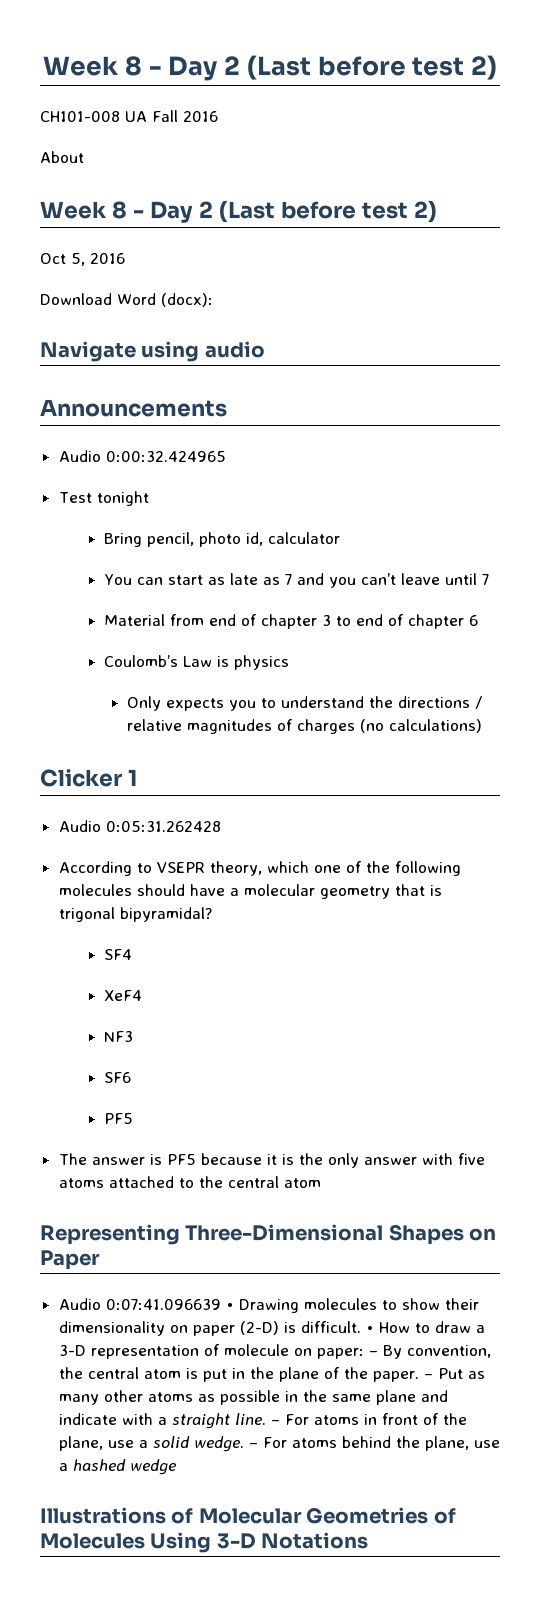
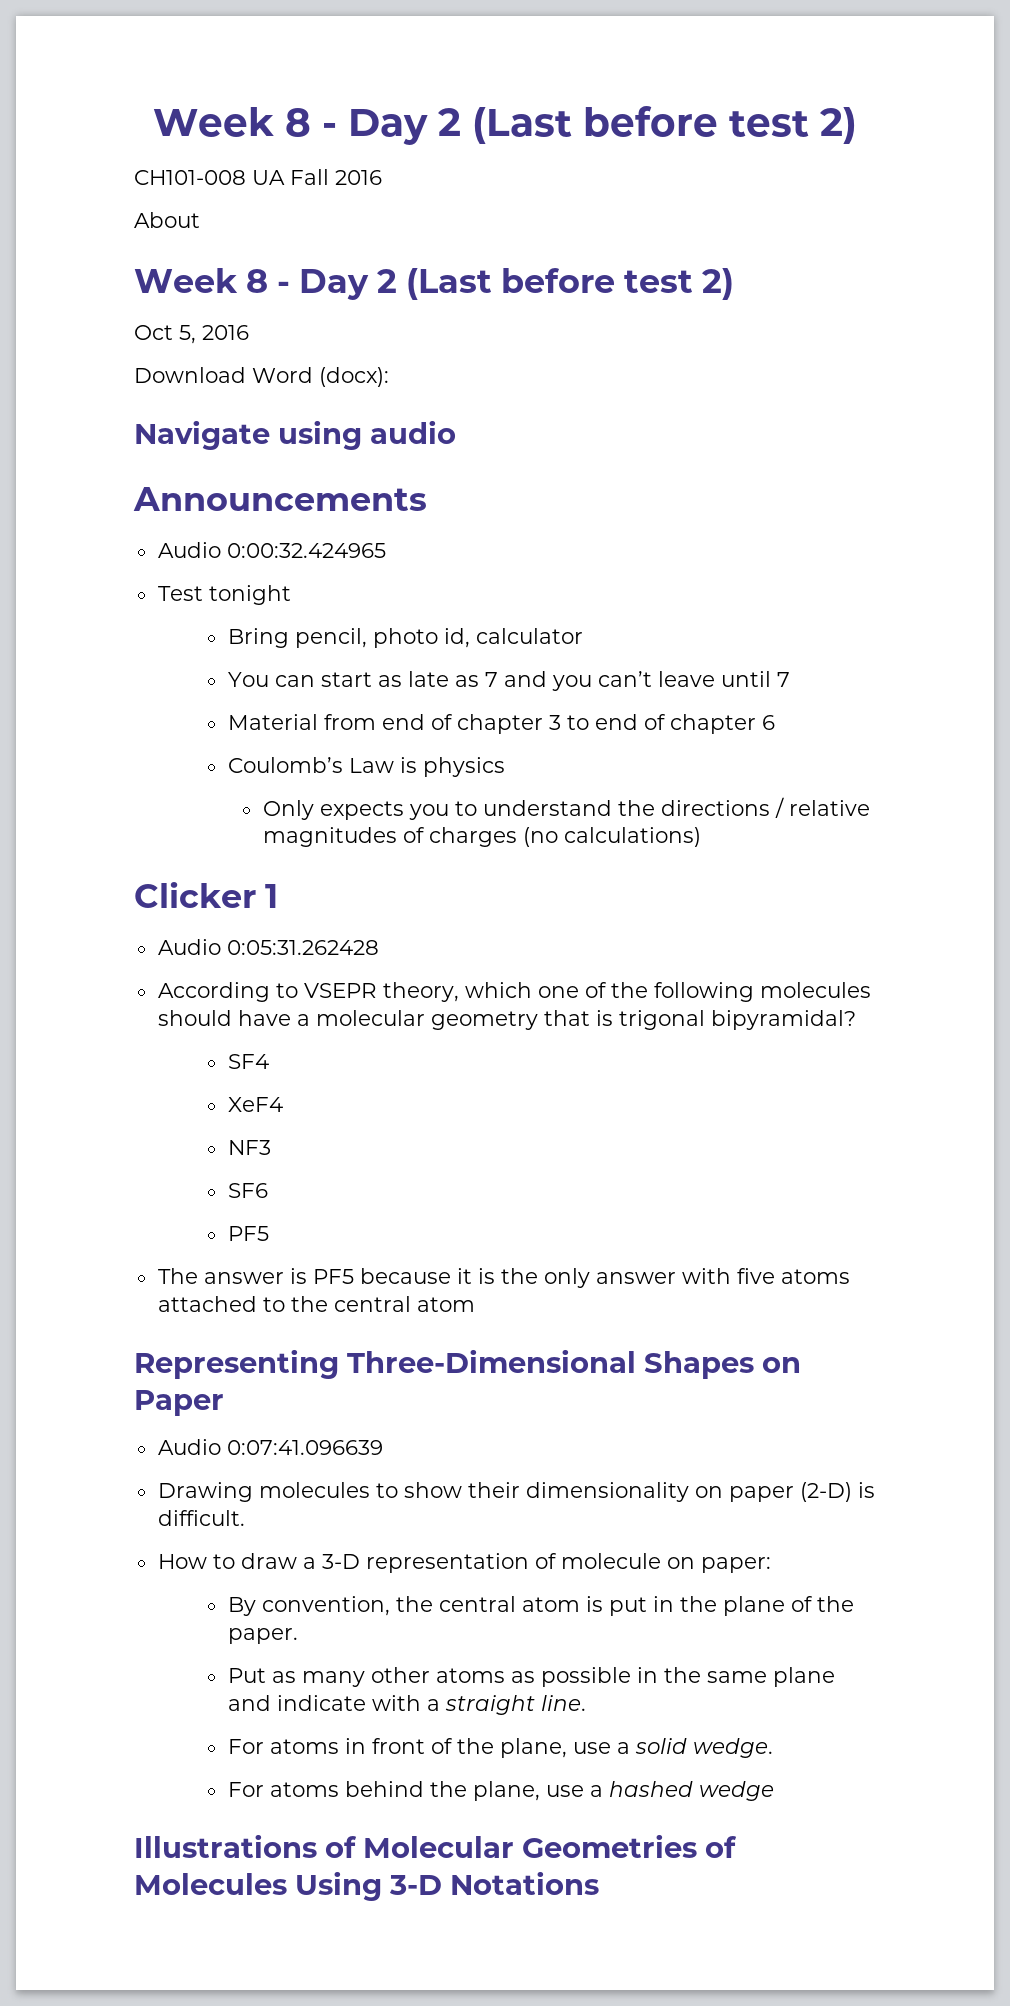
[225,1303,234,1310] • -> (383, 1447) //
[365,1326,374,1333] • -> (245, 1518) //
[368,1351,378,1356] – -> (771, 1565) //
[423,1374,433,1379] – -> (298, 1636) //
[270,1420,280,1425] – -> (586, 1703) //
[248,1443,258,1448] – -> (773, 1748) //

